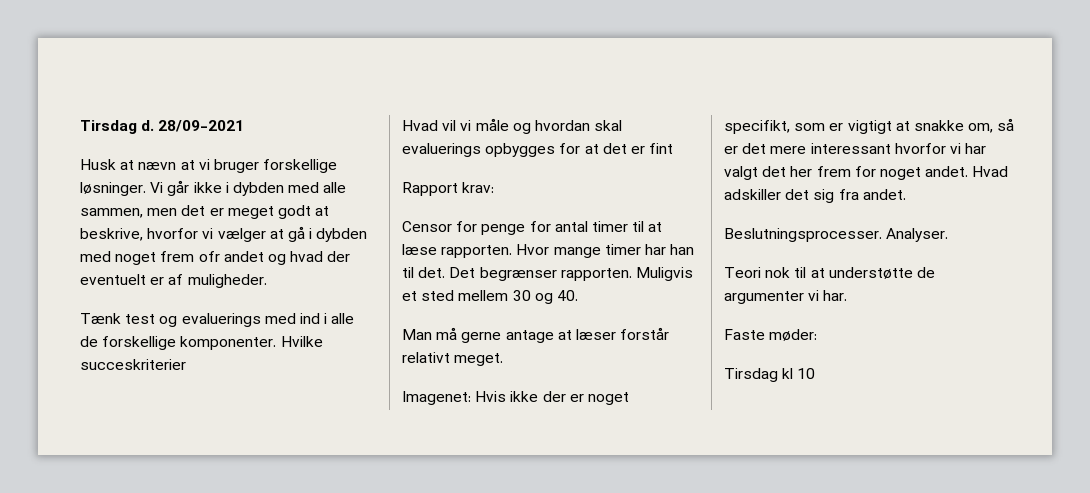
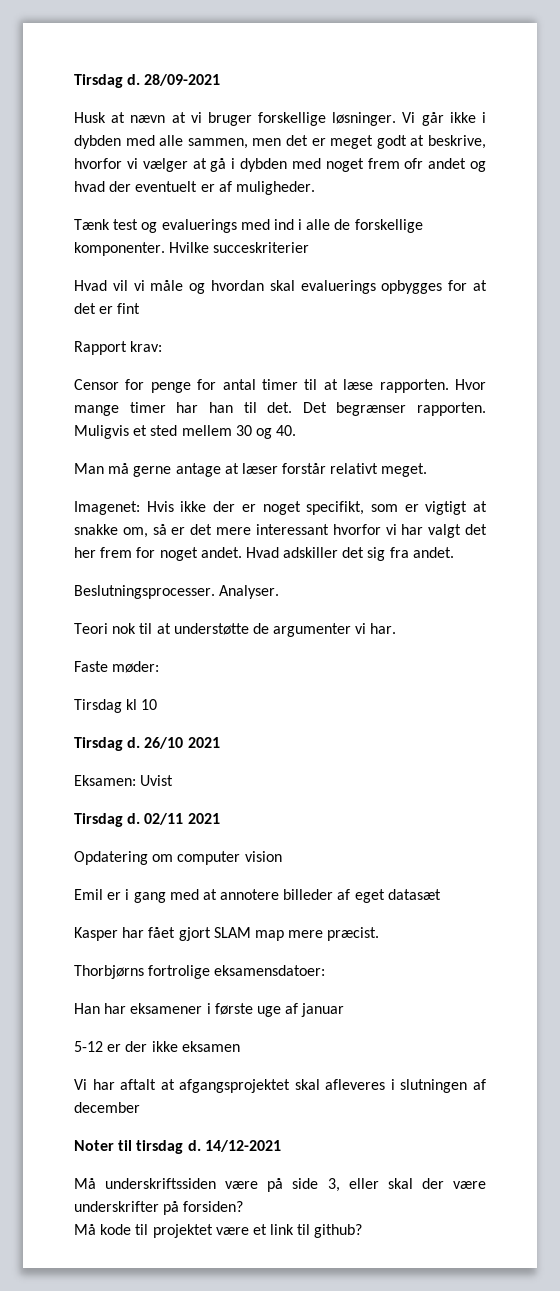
(816, 373) none -> [74,737,220,751] [74,775,174,786] [74,813,220,827] [74,851,282,865] [74,889,441,903] [74,927,380,941] [74,965,326,979] [74,1003,345,1017] [74,1041,240,1052] [74,1079,486,1093] [74,1102,140,1113] [74,1140,281,1154] [74,1178,486,1192] [74,1201,244,1215] [74,1224,363,1238] // Tirsdag d. 26/10 2021 // Eksamen: Uvist // Tirsdag d. 02/11 2021 // Opdatering om computer vision // Emil er i gang med at annotere billeder af eget datasæt // Kasper har fået gjort SLAM map mere præcist. // Thorbjørns fortrolige eksamensdatoer: // Han har eksamener i første uge af januar // 5-12 er der ikke eksamen // Vi har aftalt at afgangsprojektet skal afleveres i slutningen af december // Noter til tirsdag d. 14/12-2021 // Må underskriftssiden være på side 3, eller skal der være underskrifter på forsiden? // Må kode til projektet være et link til github?

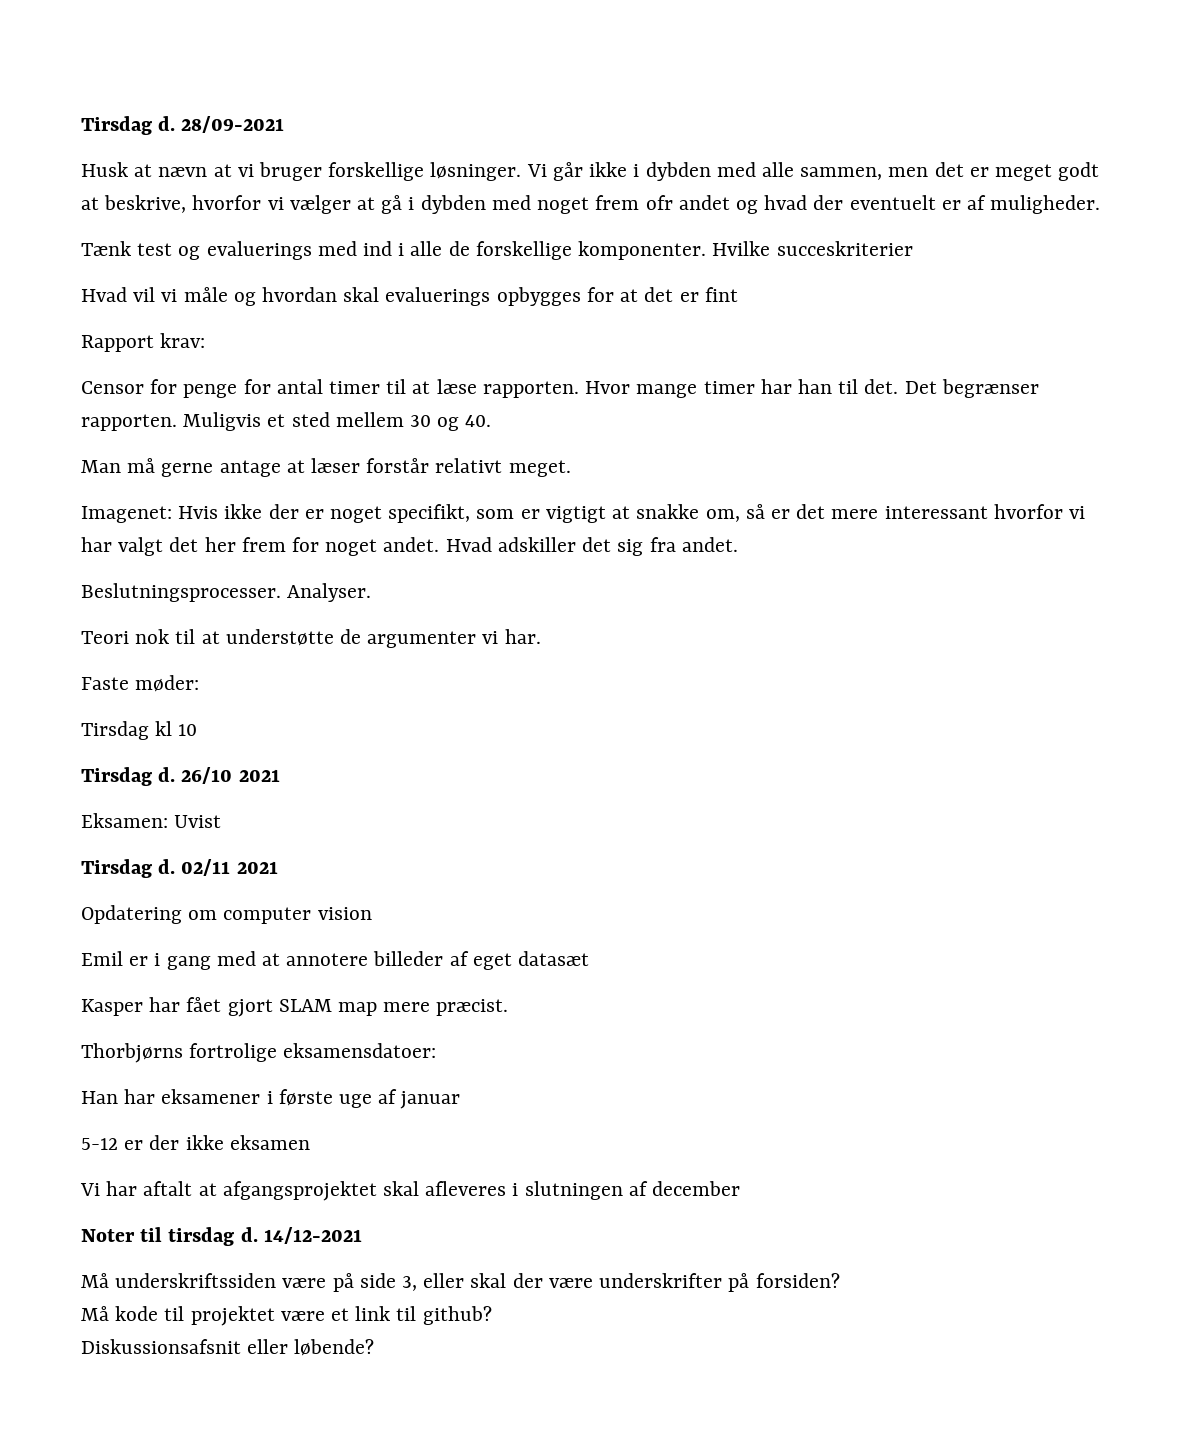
(363, 1231) none -> [81,1339,375,1356] // Diskussionsafsnit eller løbende?

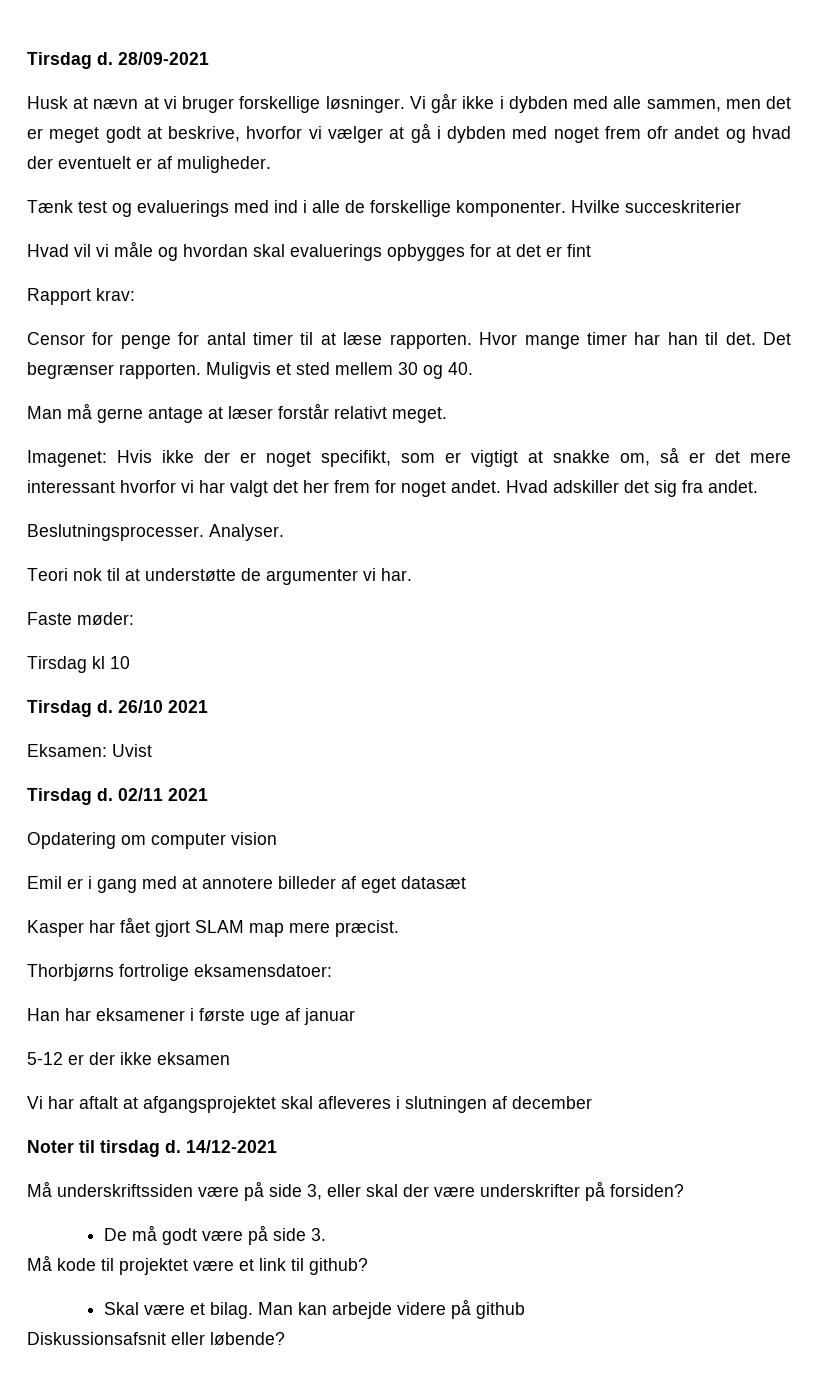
(840, 1280) none -> [103,1225,326,1245] // De må godt være på side 3.
(492, 1315) none -> [103,1299,525,1319] // Skal være et bilag. Man kan arbejde videre på github

